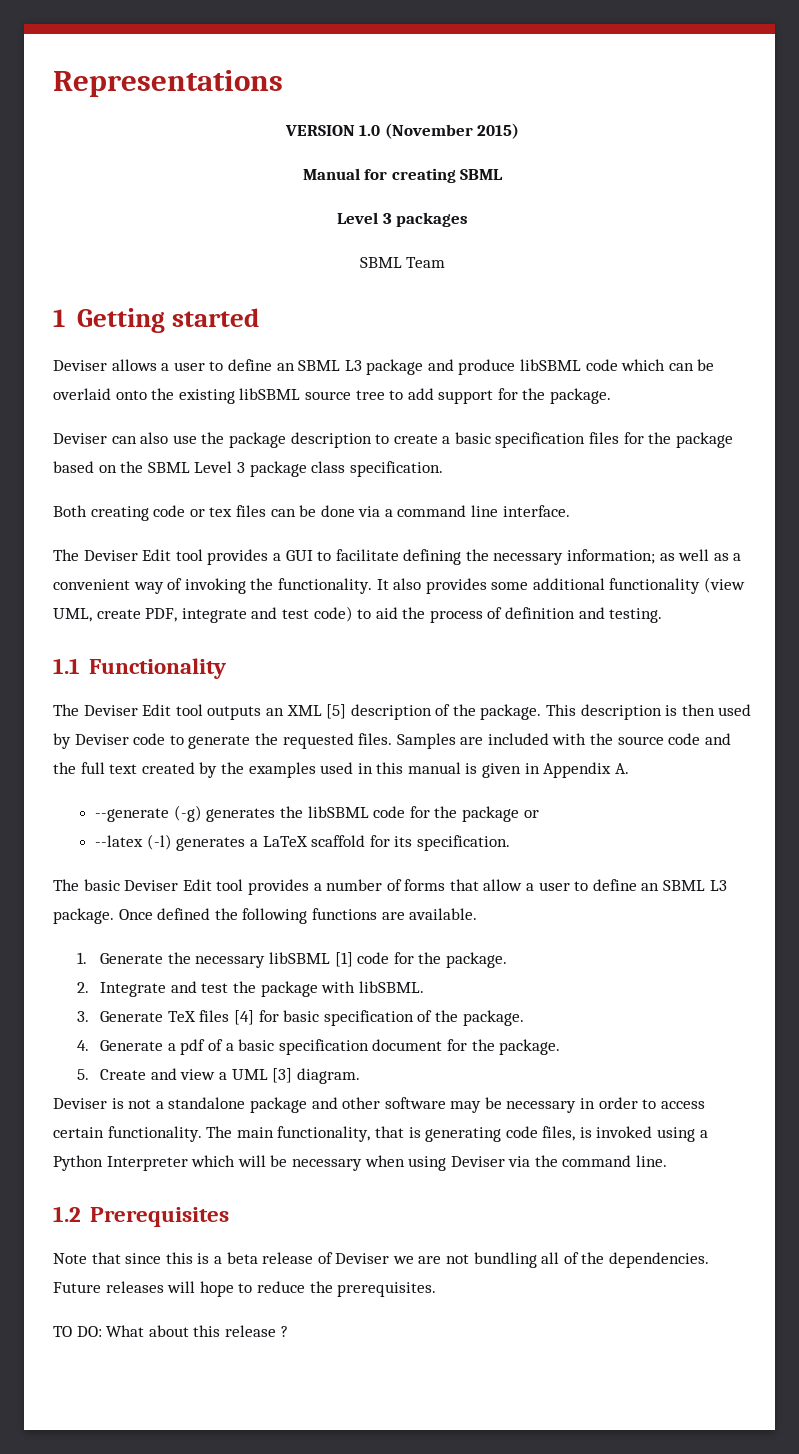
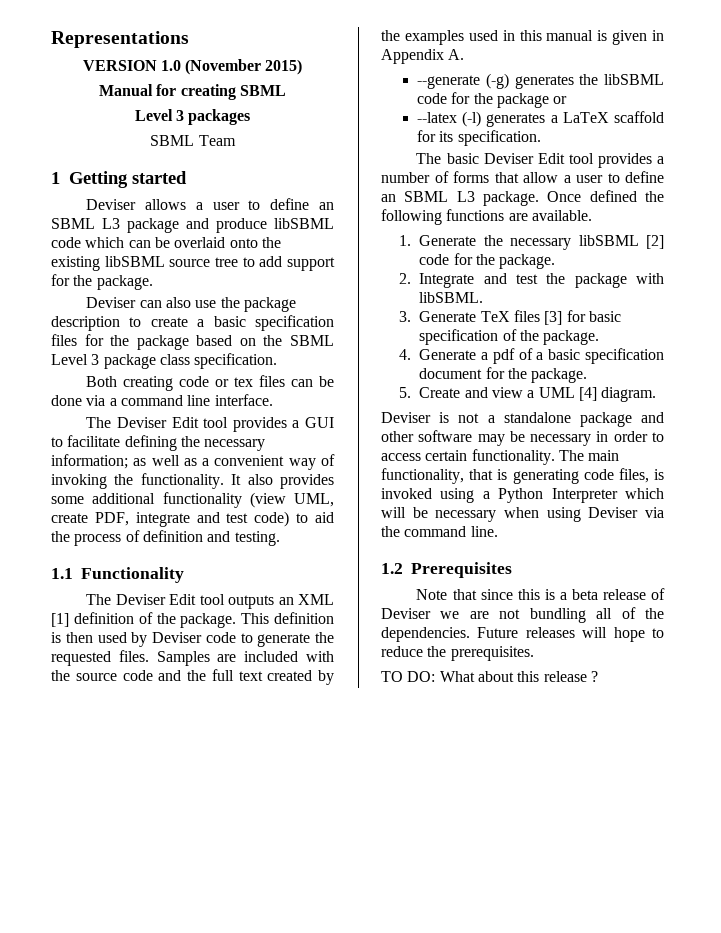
[326,704,432,720] [5] description -> [51,612,134,627] [1] definition
[580,704,662,720] description -> [274,612,335,624] definition
[334,952,353,967] [1] -> [646,235,664,249] [2]
[233,1010,254,1025] [4] -> [544,311,563,325] [3]
[272,1068,293,1083] [3] -> [579,387,598,401] [4]

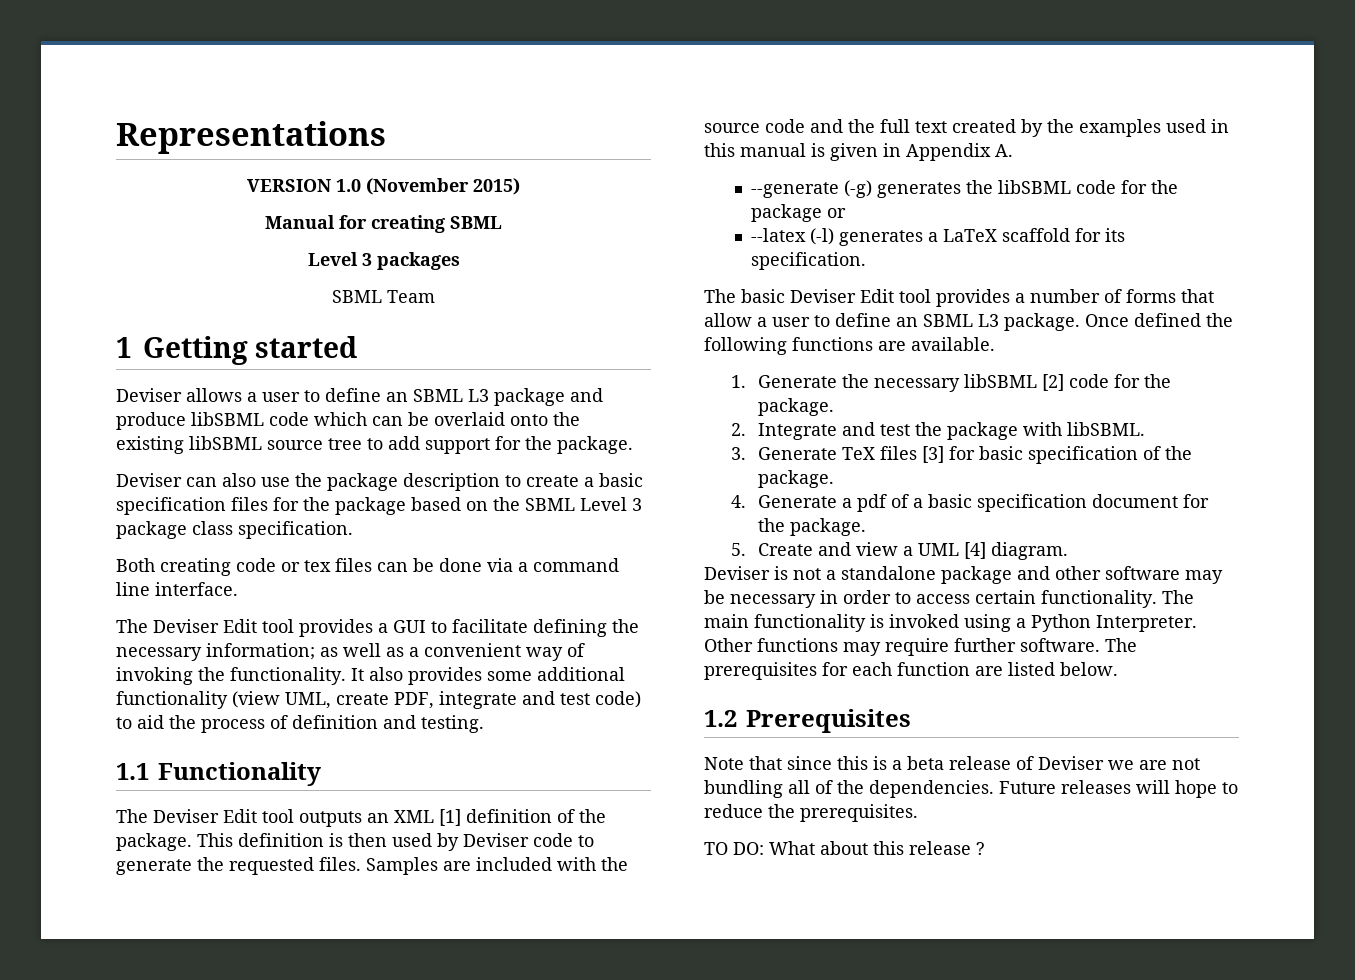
[381,468,649,484] functionality, that is generating code files, -> [754,614,866,632] functionality
[551,488,664,503] [381,507,664,522] [381,526,498,537] Interpreter which will be necessary when using Deviser via the command line. -> [1096,615,1197,632] [704,638,1137,656] [704,662,1118,680] Interpreter. Other functions may require further software. The prerequisites for each function are listed below.

